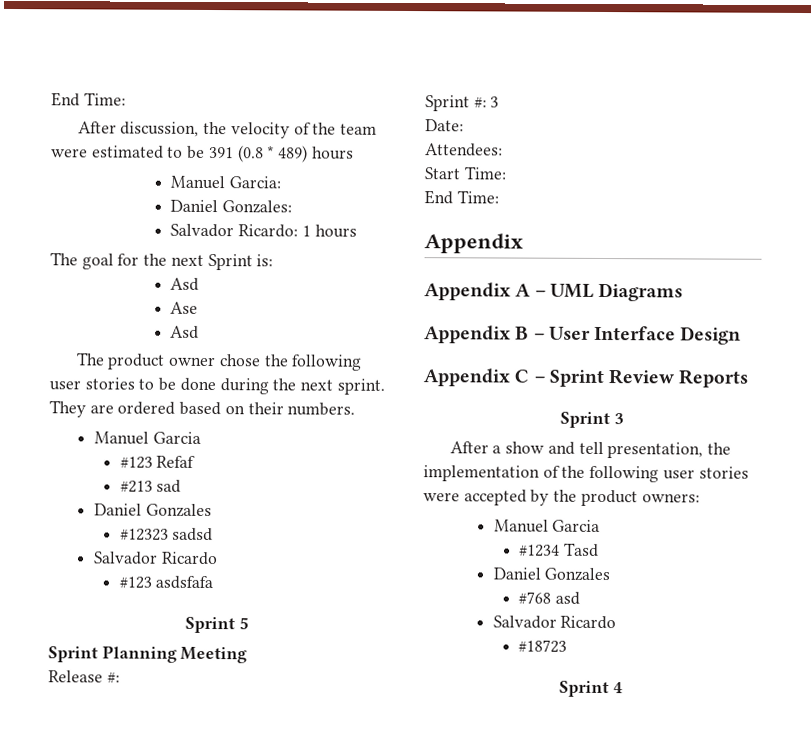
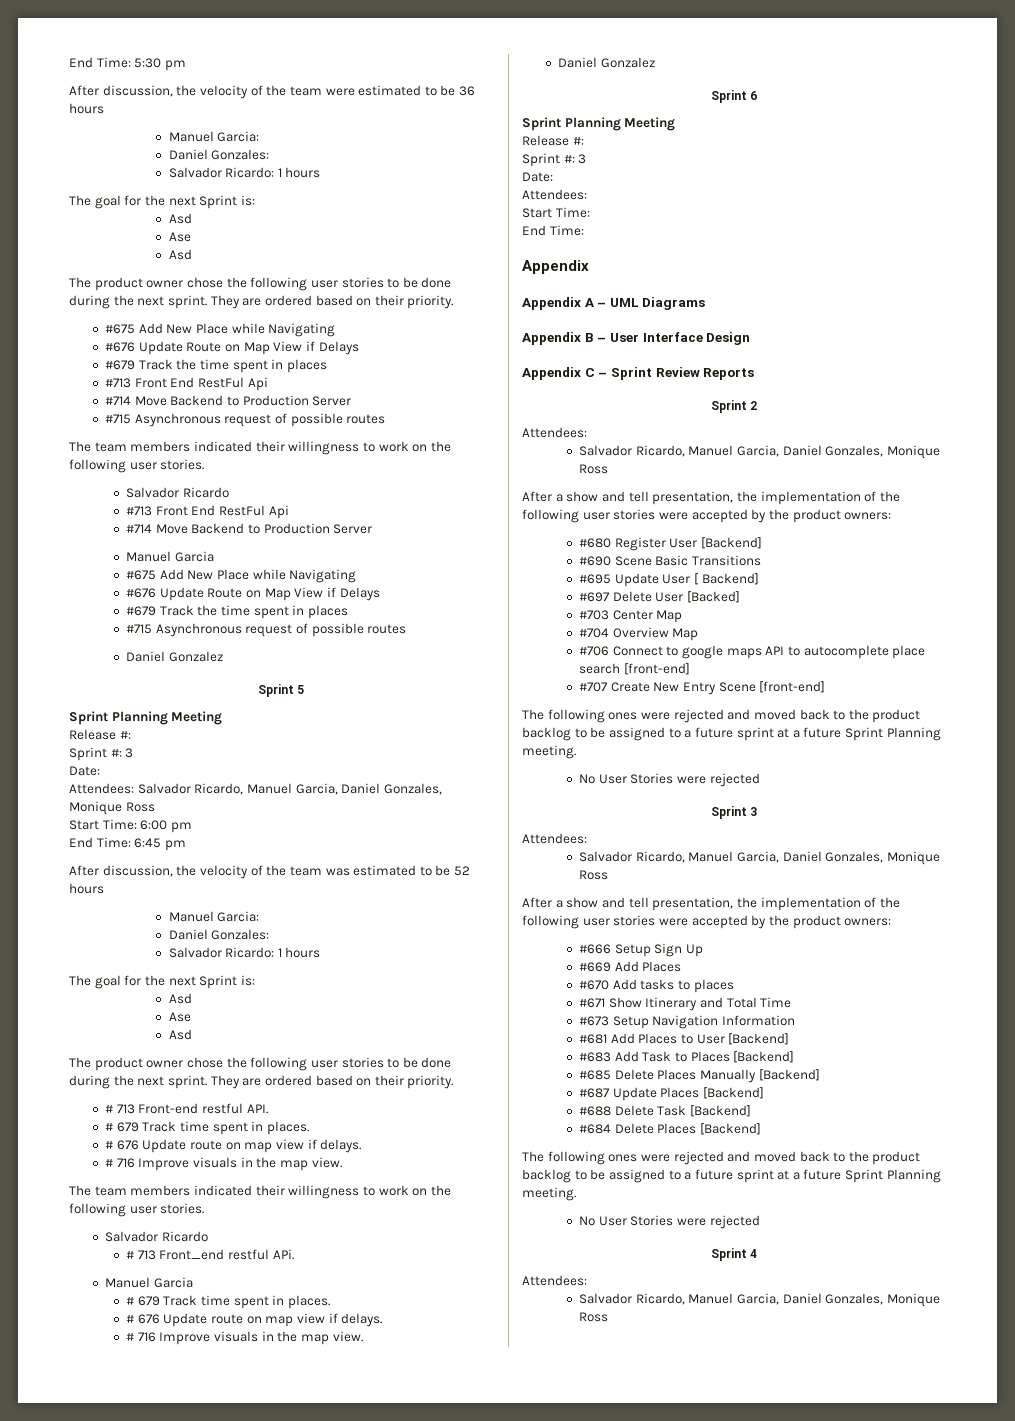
[51,92,126,107] End Time: -> [69,57,186,71] End Time: 5:30 pm
[208,145,309,163] 391 (0.8 * 489) -> [459,86,476,96] 36
[287,402,356,416] [93,431,201,445] [119,455,196,469] [119,479,182,493] [93,503,212,518] [119,527,214,542] [92,551,218,566] [118,575,214,590] [185,616,249,634] numbers. // Manuel Garcia // #123 Refaf // #213 sad // Daniel Gonzales // #12323 sadsd // Salvador Ricardo // #123 asdsfafa // Sprint 5 -> [407,295,454,309] [105,323,336,337] [105,341,359,355] [105,359,327,373] [105,377,268,391] [105,395,352,406] [105,413,386,427] [69,441,451,455] [69,459,205,473] [126,487,229,498] [126,505,289,519] [126,523,373,534] [126,551,214,562] [126,569,357,583] [126,587,380,601] [126,605,349,619] [126,623,407,637] [126,651,223,662] [257,684,305,697] [69,711,223,725] [69,729,131,740] [69,747,134,761] [69,766,100,776] [69,783,442,795] [69,801,155,815] [69,819,192,833] [69,837,186,851] [69,865,471,879] [69,883,104,894] [168,911,260,922] [168,929,270,940] [168,947,321,958] [69,975,255,989] [168,993,192,1004] [168,1012,191,1022] [168,1029,192,1040] [69,1057,452,1071] [69,1075,454,1089] [105,1103,268,1114] [105,1121,309,1135] [105,1139,362,1153] [105,1157,342,1171] [69,1185,451,1199] [69,1203,205,1217] [105,1231,208,1242] [126,1249,294,1260] [105,1277,193,1288] [126,1295,331,1309] [126,1313,383,1327] [126,1331,363,1345] [558,57,655,68] [710,90,758,103] priority. // #675 Add New Place while Navigating // #676 Update Route on Map View if Delays // #679 Track the time spent in places // #713 Front End RestFul Api // #714 Move Backend to Production Server // #715 Asynchronous request of possible routes // The team members indicated their willingness to work on the following user stories. // Salvador Ricardo // #713 Front End RestFul Api // #714 Move Backend to Production Server // Manuel Garcia // #675 Add New Place while Navigating // #676 Update Route on Map View if Delays // #679 Track the time spent in places // #715 Asynchronous request of possible routes // Daniel Gonzalez // Sprint 5 // Sprint Planning Meeting // Release #: // Sprint #: 3 // Date: // Attendees: Salvador Ricardo, Manuel Garcia, Daniel Gonzales, Monique Ross // Start Time: 6:00 pm // End Time: 6:45 pm // After discussion, the velocity of the team was estimated to be 52 hours // Manuel Garcia: // Daniel Gonzales: // Salvador Ricardo: 1 hours // The goal for the next Sprint is: // Asd // Ase // Asd // The product owner chose the following user stories to be done during the next sprint. They are ordered based on their priority. // # 713 Front-end restful API. // # 679 Track time spent in places. // # 676 Update route on map view if delays. // # 716 Improve visuals in the map view. // The team members indicated their willingness to work on the following user stories. // Salvador Ricardo // # 713 Front_end restful APi. // Manuel Garcia // # 679 Track time spent in places. // # 676 Update route on map view if delays. // # 716 Improve visuals in the map view. // Daniel Gonzalez // Sprint 6
[613,413,624,425] 3 -> [750,401,758,410] [522,427,587,438] [579,445,941,459] [579,464,609,474] 2 // Attendees: // Salvador Ricardo, Manuel Garcia, Daniel Gonzales, Monique Ross
[493,519,601,533] [519,542,600,557] [492,567,611,582] [518,591,581,605] [492,615,617,630] [518,639,568,653] [559,680,623,698] Manuel Garcia // #1234 Tasd // Daniel Gonzales // #768 asd // Salvador Ricardo // #18723 // Sprint 4 -> [579,537,763,551] [579,555,762,566] [579,573,759,587] [579,591,741,603] [579,610,683,623] [579,627,699,641] [579,645,926,659] [579,663,690,675] [579,681,826,695] [522,709,921,723] [522,727,941,741] [522,745,576,759] [579,773,760,787] [710,806,758,819] [522,833,587,844] [579,851,941,865] [579,870,609,880] [522,897,900,911] [522,915,892,929] [579,943,704,957] [579,961,682,972] [579,979,734,993] [579,997,792,1011] [579,1015,796,1029] [579,1033,790,1045] [579,1051,795,1063] [579,1069,820,1083] [579,1087,765,1101] [579,1105,752,1117] [579,1123,762,1135] [522,1151,921,1165] [522,1169,941,1183] [522,1187,576,1201] [579,1215,760,1229] [710,1248,758,1261] [522,1275,587,1286] [579,1293,941,1307] [579,1312,609,1322] #680 Register User [Backend] // #690 Scene Basic Transitions // #695 Update User [ Backend] // #697 Delete User [Backed] // #703 Center Map // #704 Overview Map // #706 Connect to google maps API to autocomplete place search [front-end] // #707 Create New Entry Scene [front-end] // The following ones were rejected and moved back to the product backlog to be assigned to a future sprint at a future Sprint Planning meeting. // No User Stories were rejected // Sprint 3 // Attendees: // Salvador Ricardo, Manuel Garcia, Daniel Gonzales, Monique Ross // After a show and tell presentation, the implementation of the following user stories were accepted by the product owners: // #666 Setup Sign Up // #669 Add Places // #670 Add tasks to places // #671 Show Itinerary and Total Time // #673 Setup Navigation Information // #681 Add Places to User [Backend] // #683 Add Task to Places [Backend] // #685 Delete Places Manually [Backend] // #687 Update Places [Backend] // #688 Delete Task [Backend] // #684 Delete Places [Backend] // The following ones were rejected and moved back to the product backlog to be assigned to a future sprint at a future Sprint Planning meeting. // No User Stories were rejected // Sprint 4 // Attendees: // Salvador Ricardo, Manuel Garcia, Daniel Gonzales, Monique Ross

